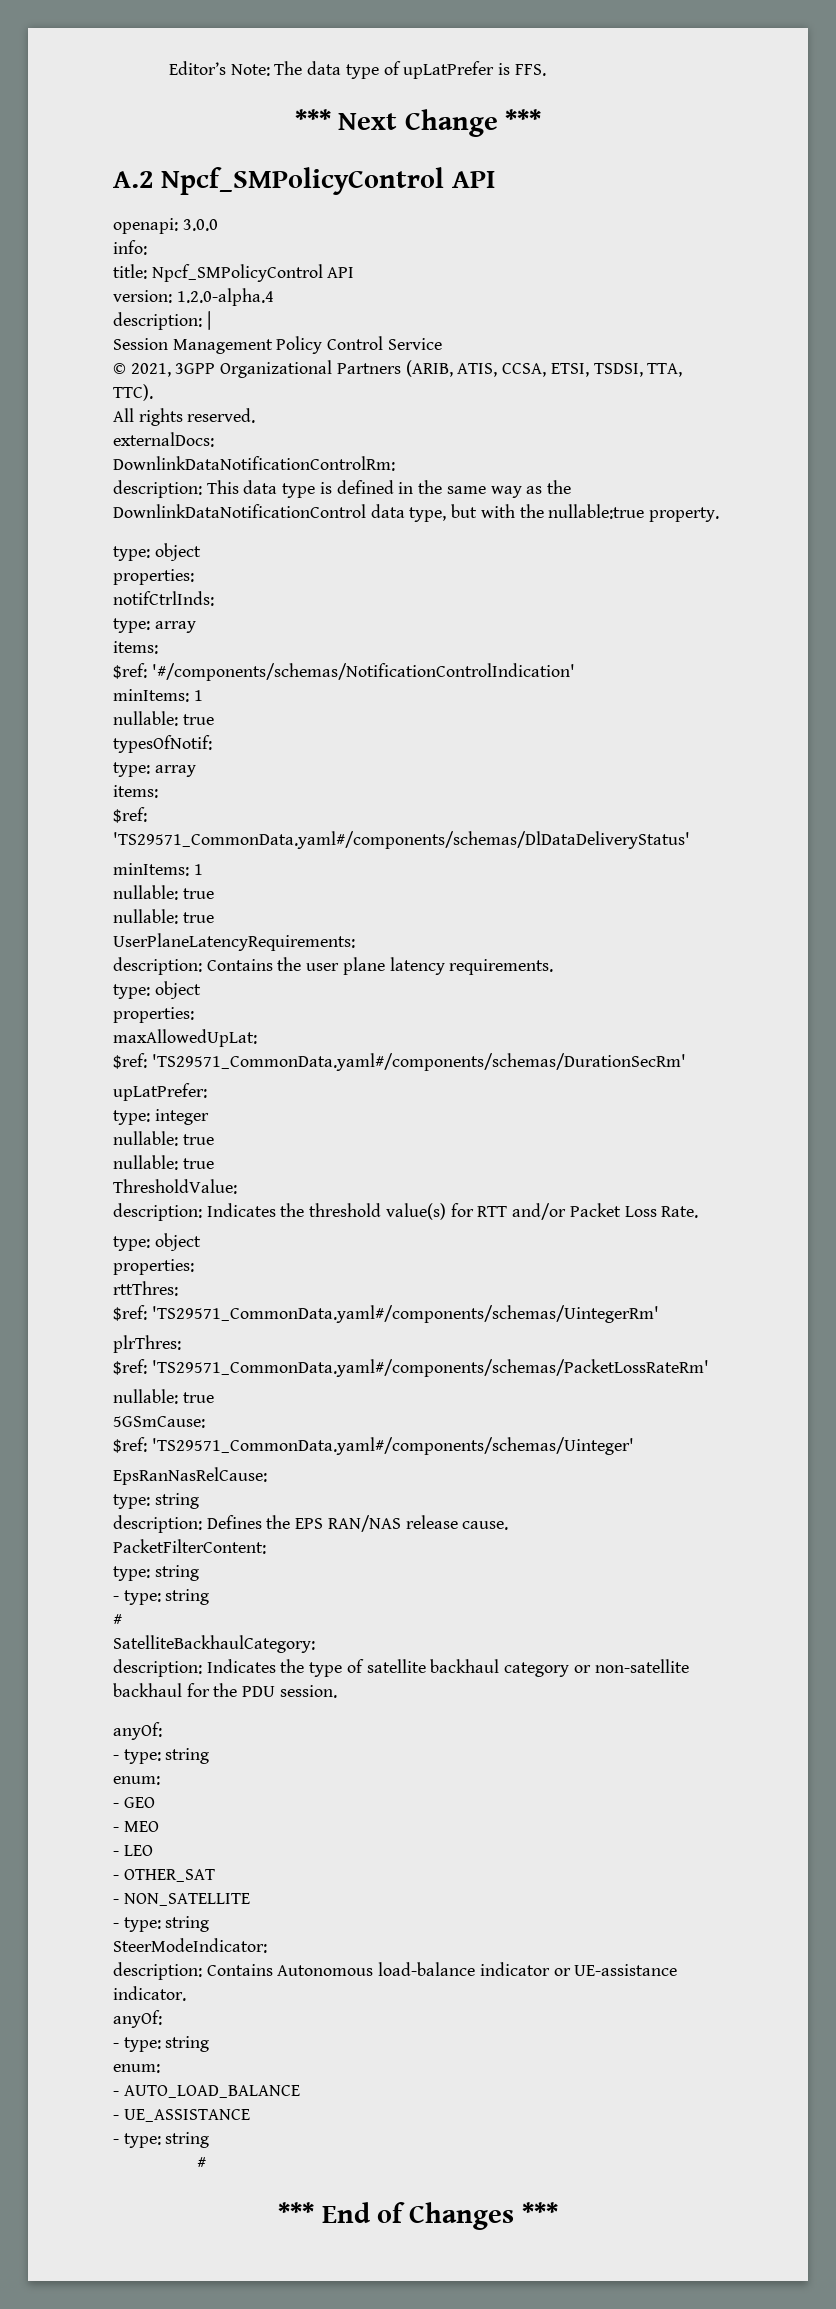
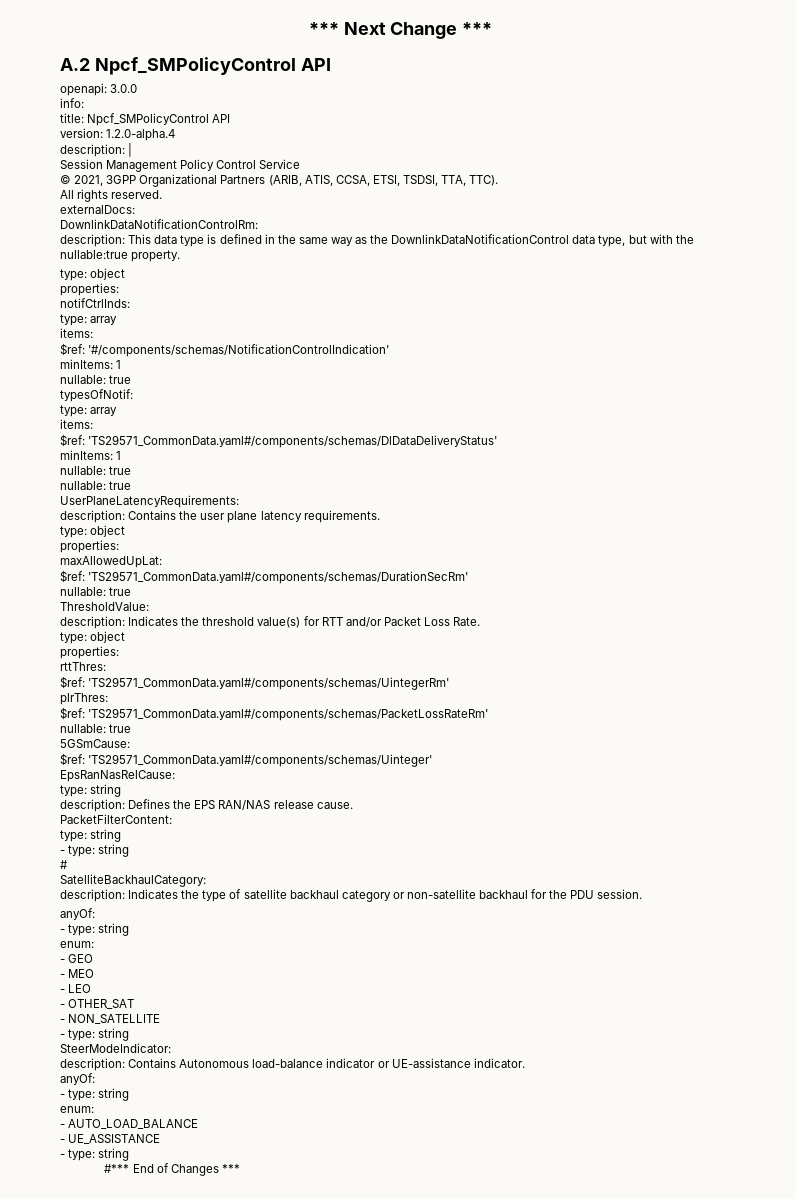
[168,61,546,79] Editor’s Note: The data type of upLatPrefer is FFS. // -> (308, 28) none
[113,1083,207,1101] [113,1109,209,1125] [113,1131,214,1146] // upLatPrefer: // type: integer // nullable: true -> (469, 577) none
[196,2157,206,2168] [278,2202,315,2223] # // *** -> [104,1164,130,1173] #***

